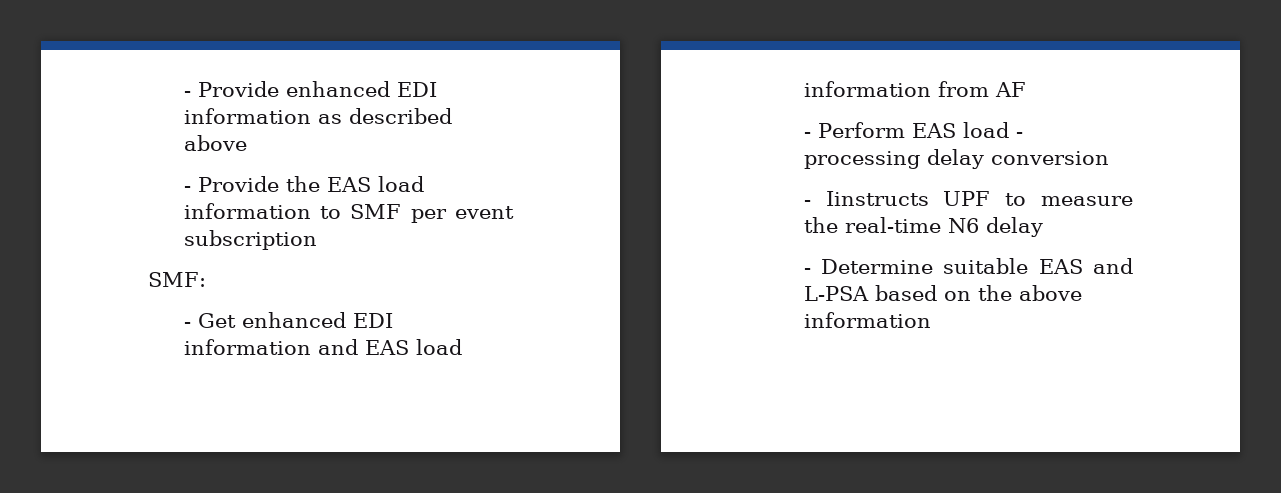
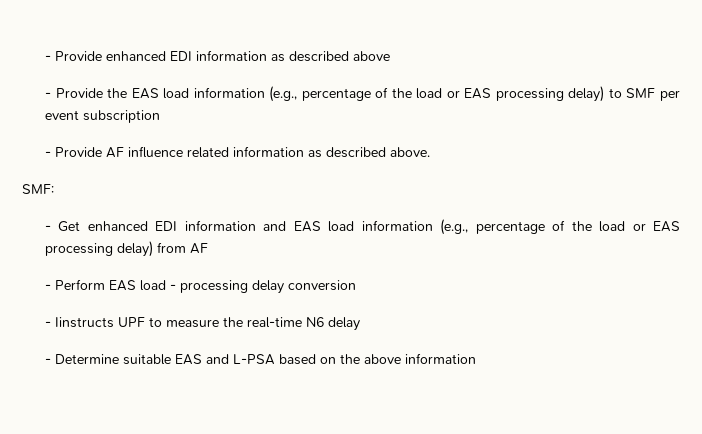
(311, 211) none -> [269,86,605,102] (e.g., percentage of the load or EAS processing delay)
(317, 240) none -> [45,146,431,158] // - Provide AF influence related information as described above.
(931, 89) none -> [440,219,680,235] [45,241,154,257] (e.g., percentage of the load or EAS processing delay)

